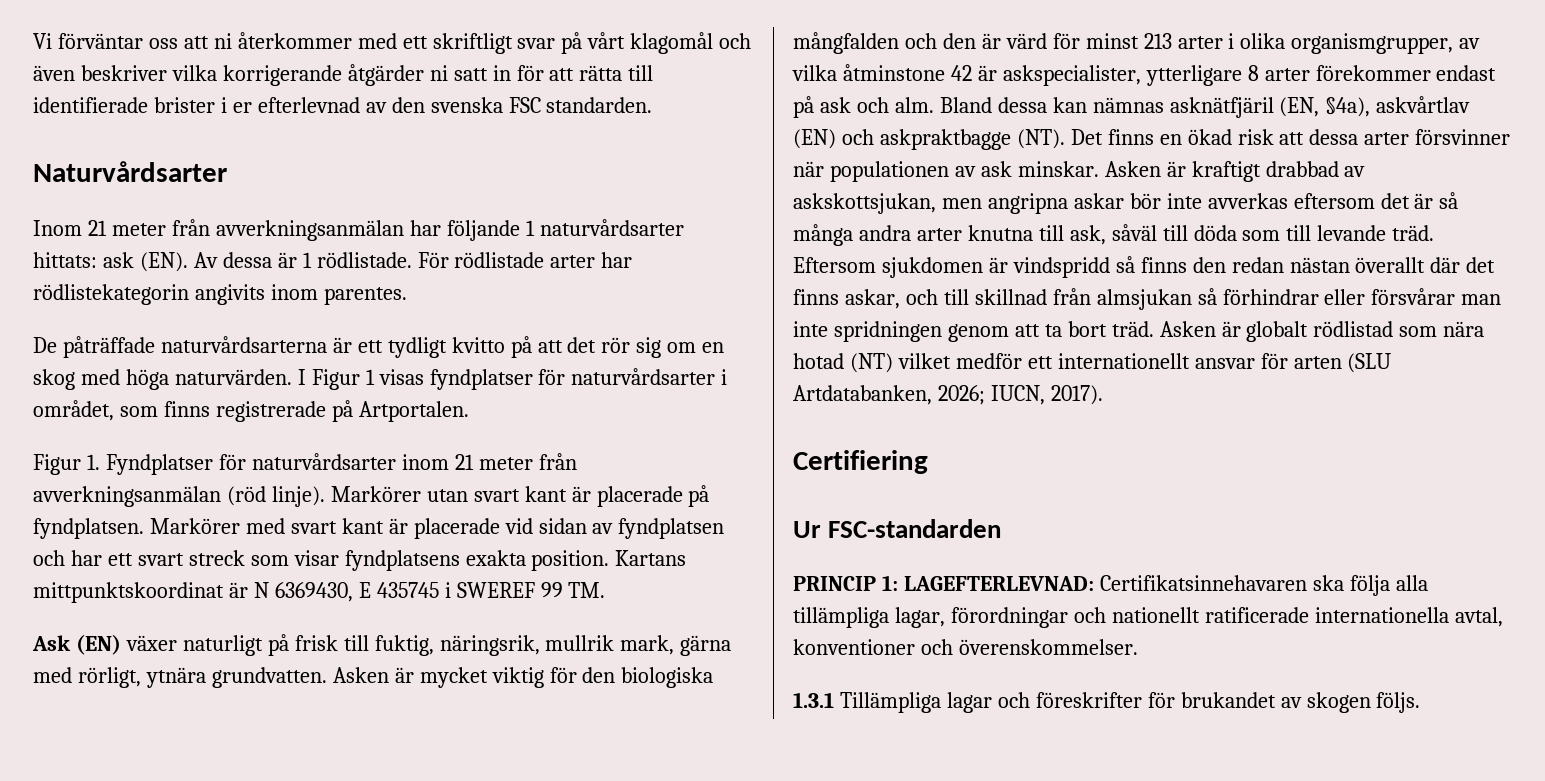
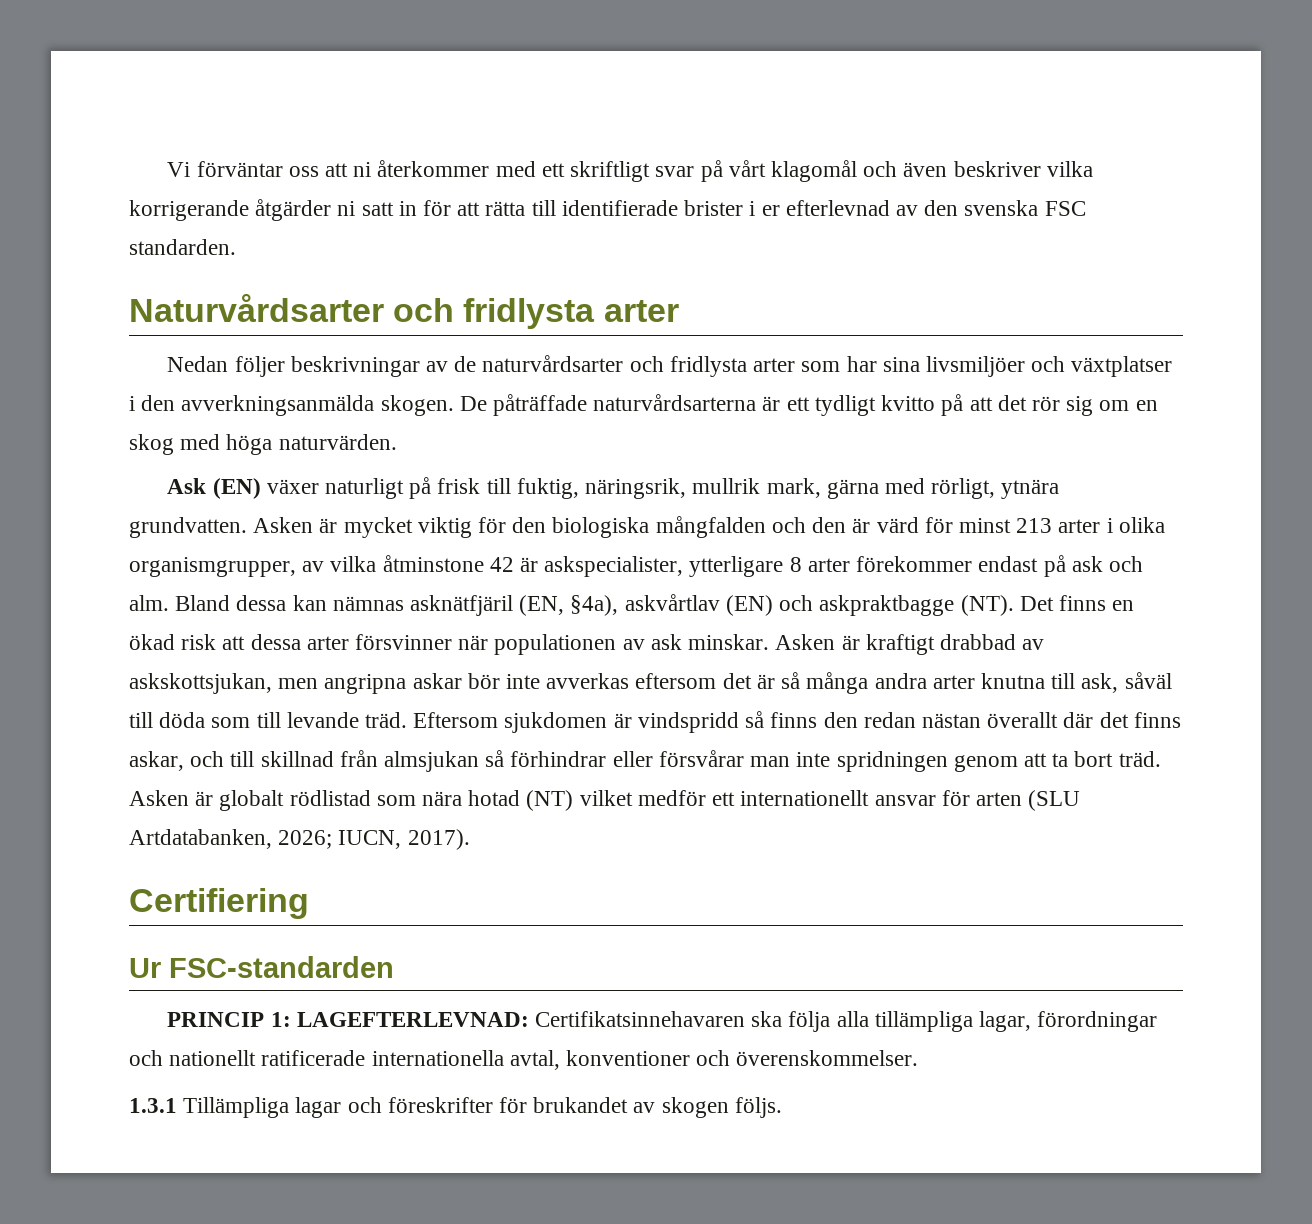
[33,219,684,241] [33,252,633,272] [33,284,407,305] // Inom 21 meter från avverkningsanmälan har följande 1 naturvårdsarter hittats: ask (EN). Av dessa är 1 rödlistade. För rödlistade arter har rödlistekategorin angivits inom parentes. // -> [393,298,679,329] [167,355,1173,377] [129,395,454,416] och fridlysta arter // Nedan följer beskrivningar av de naturvårdsarter och fridlysta arter som har sina livsmiljöer och växtplatser i den avverkningsanmälda skogen.
[297,368,728,390] [33,400,469,422] [33,453,577,475] [33,485,710,507] [33,518,725,539] [33,550,687,571] [33,582,606,603] I Figur 1 visas fyndplatser för naturvårdsarter i området, som finns registrerade på Artportalen. // Figur 1. Fyndplatser för naturvårdsarter inom 21 meter från avverkningsanmälan (röd linje). Markörer utan svart kant är placerade på fyndplatsen. Markörer med svart kant är placerade vid sidan av fyndplatsen och har ett svart streck som visar fyndplatsens exakta position. Kartans mittpunktskoordinat är N 6369430, E 435745 i SWEREF 99 TM. -> (397, 442) none

